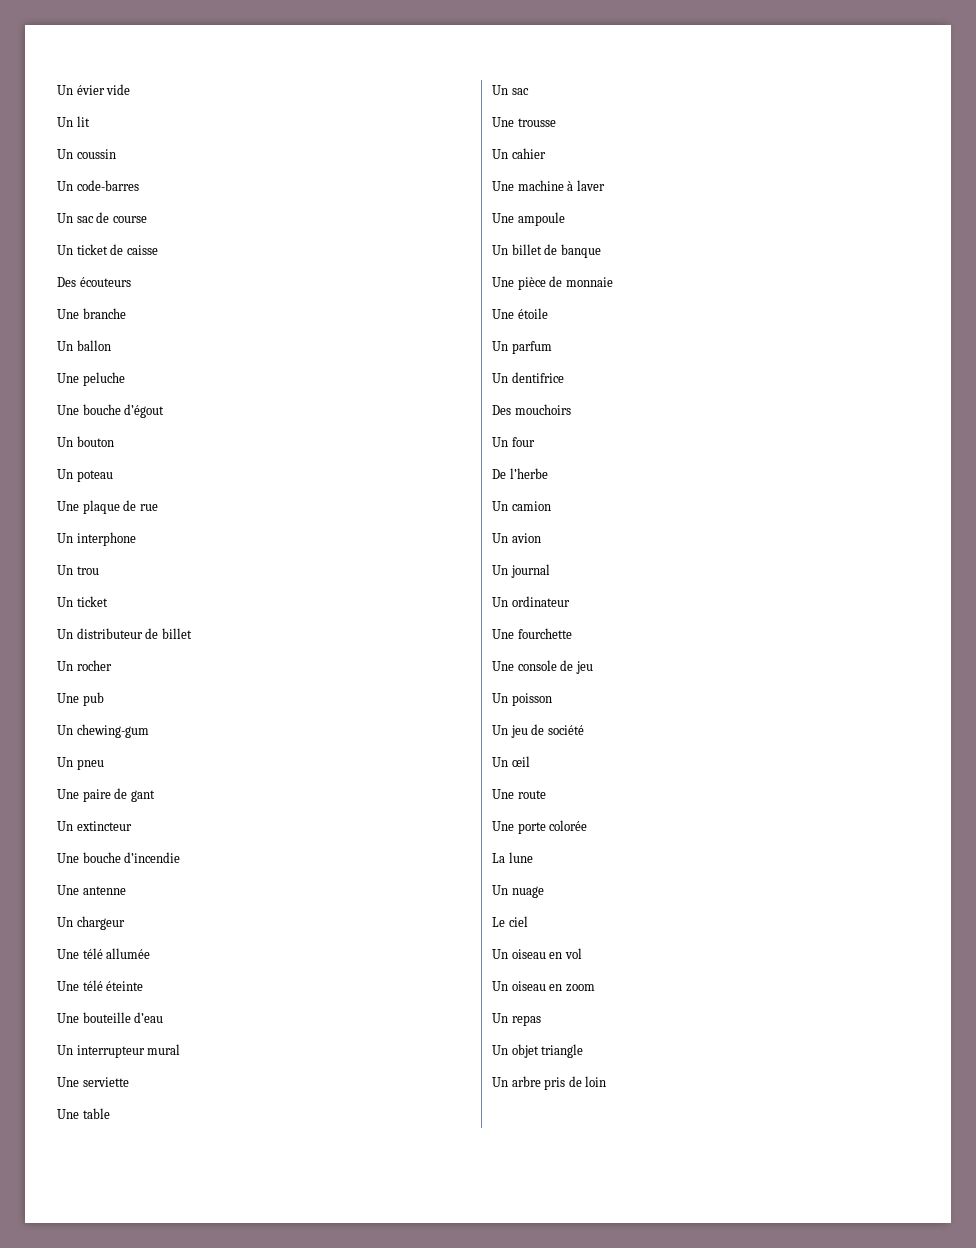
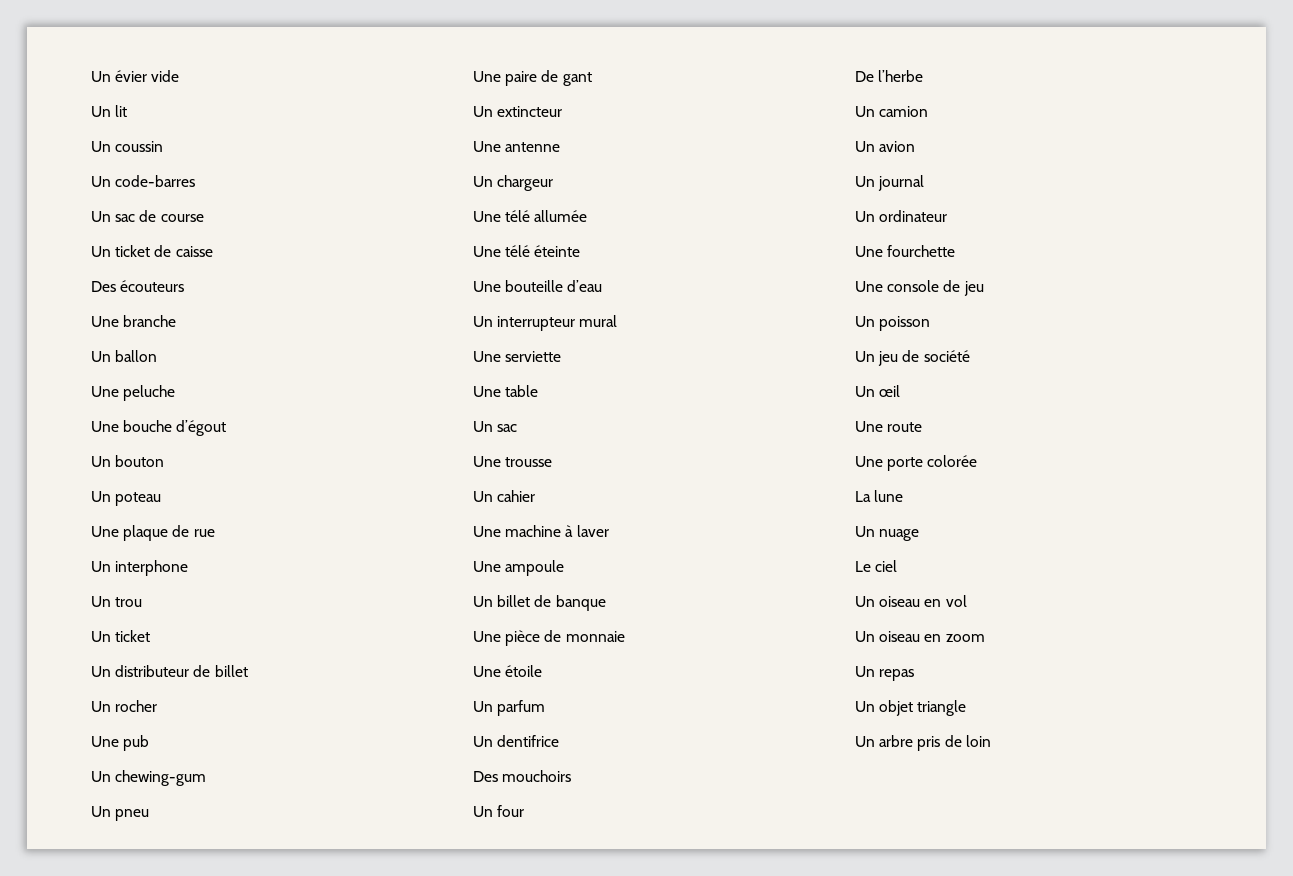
[57,852,181,863] // Une bouche d’incendie -> (563, 111) none

